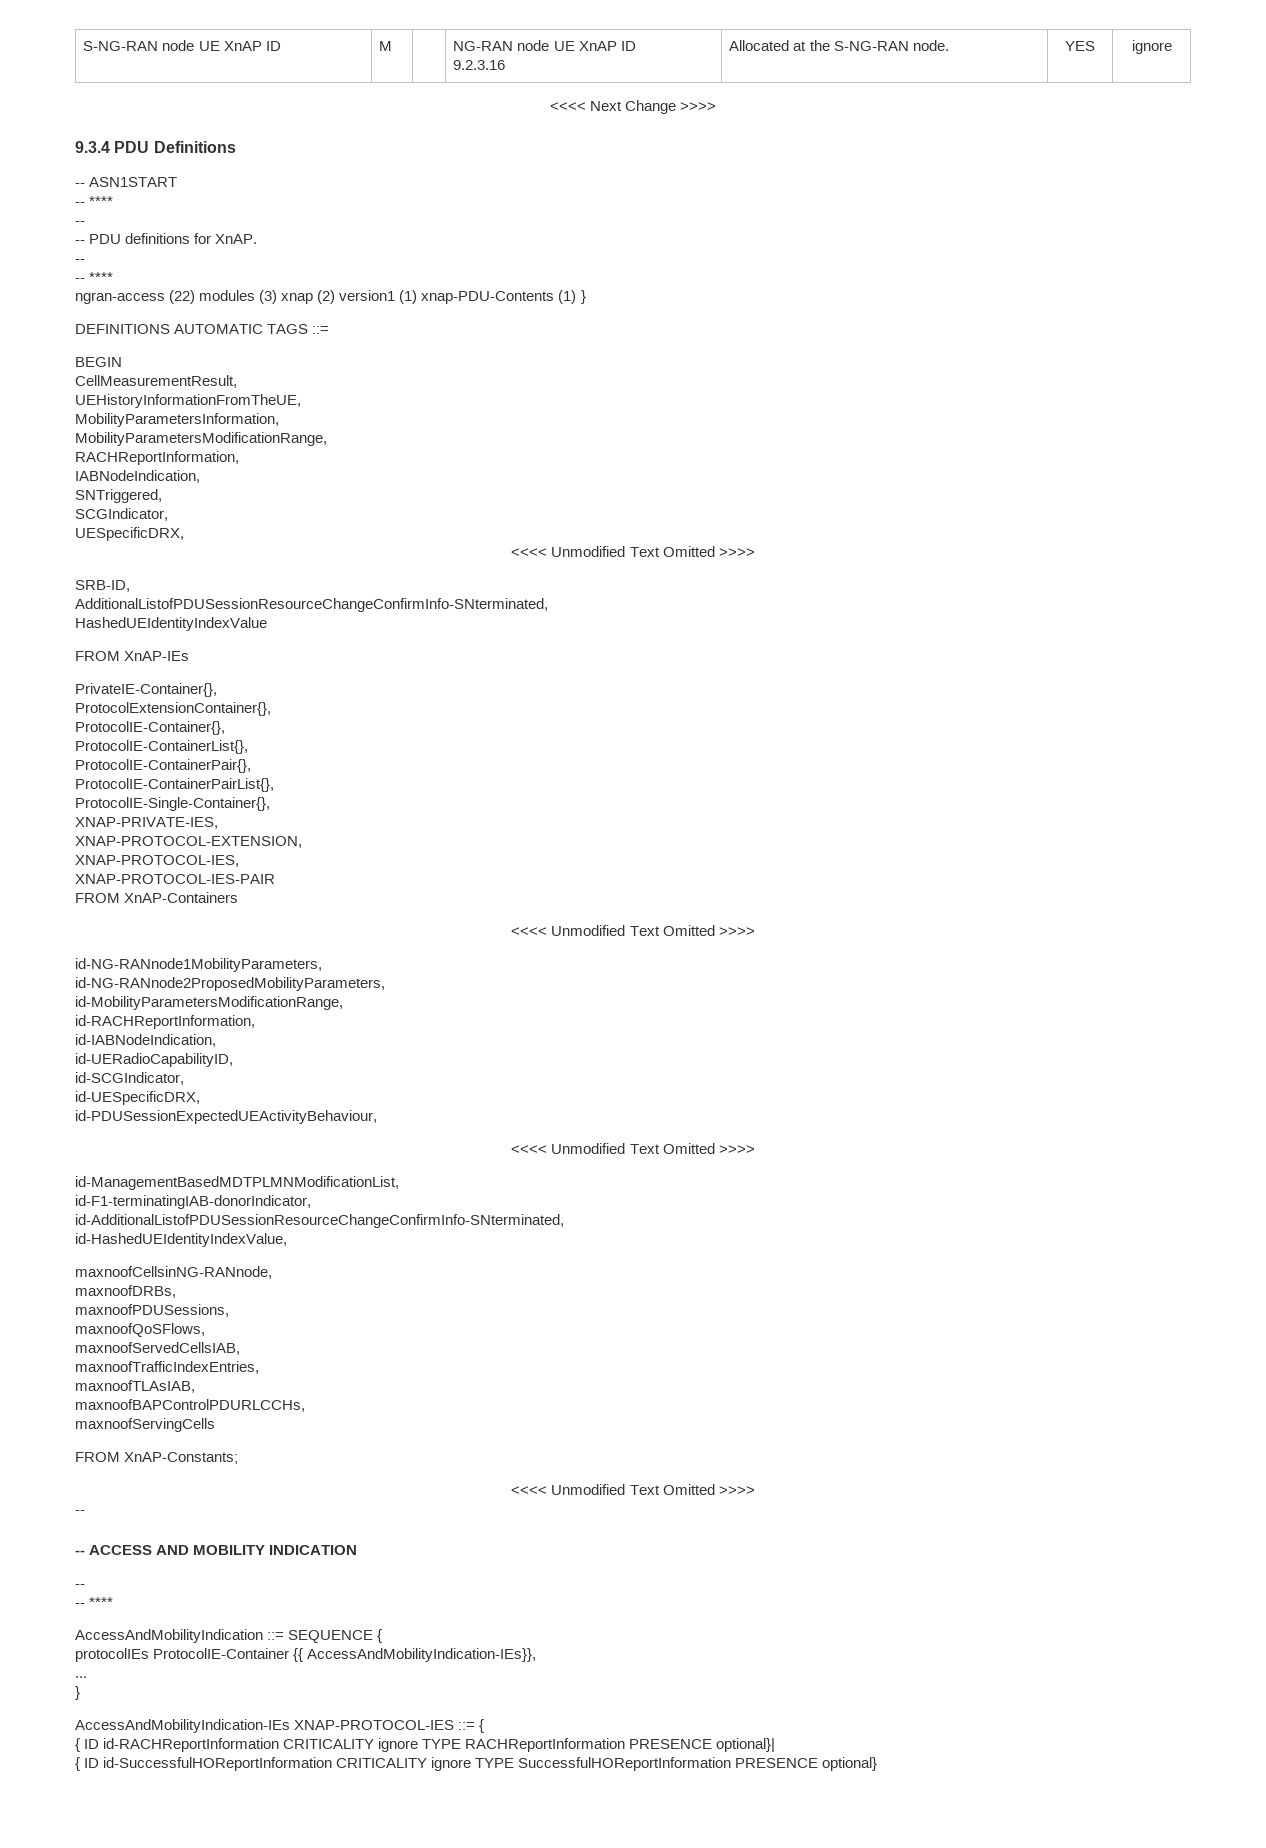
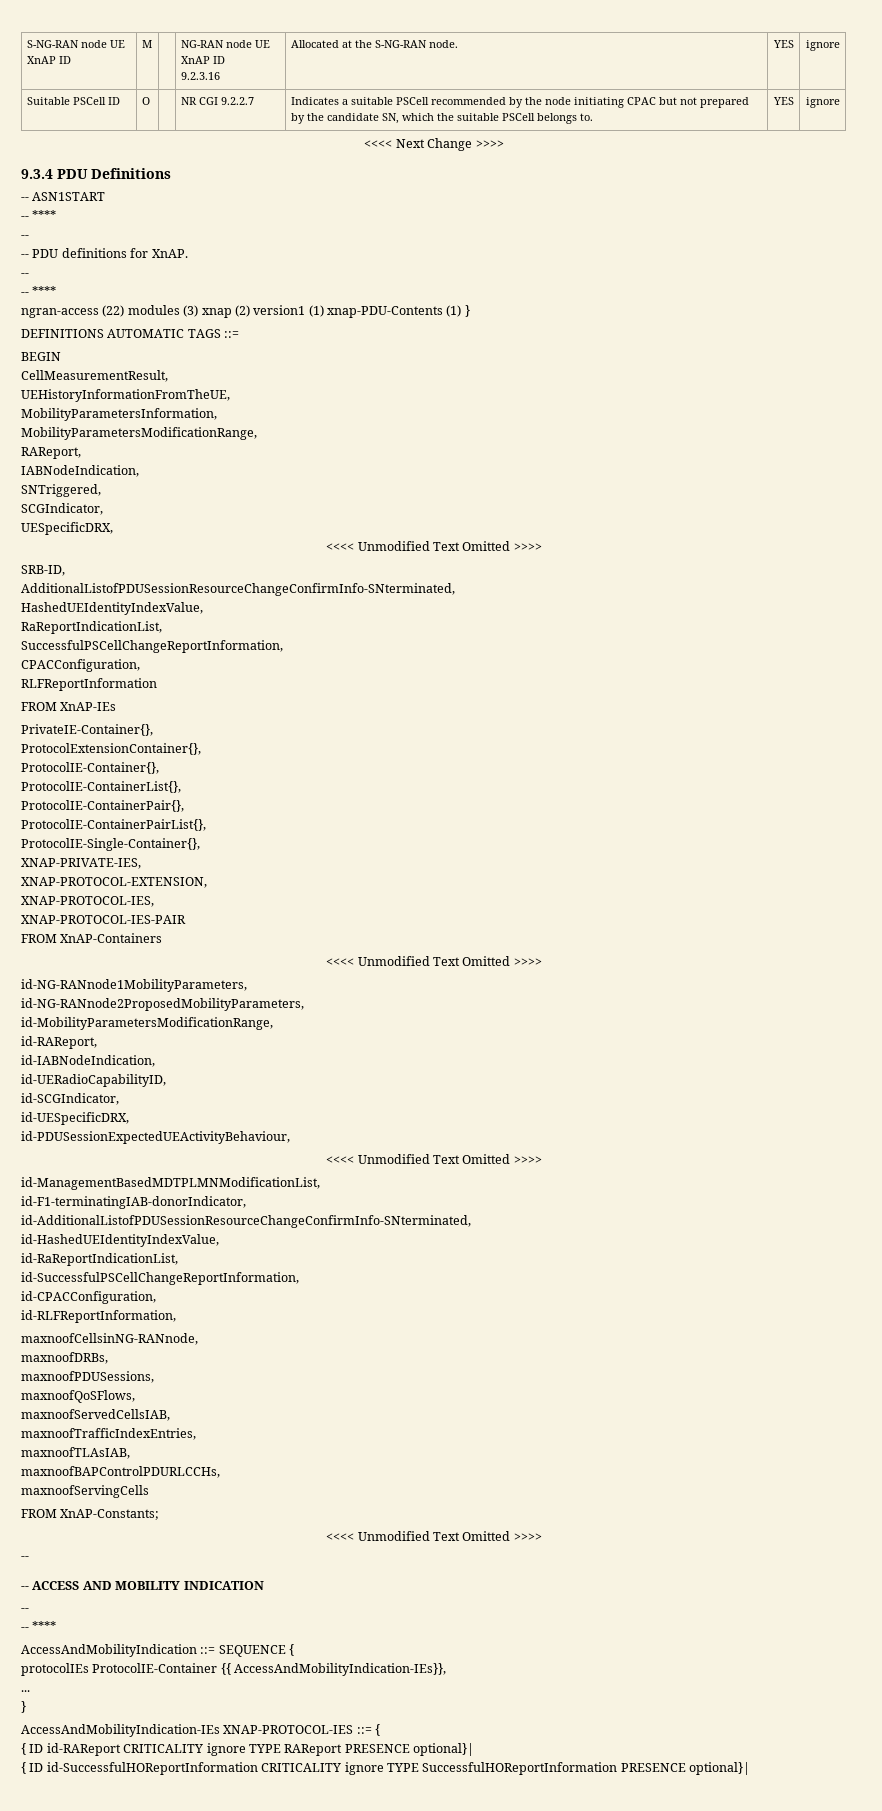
(1172, 47) none -> [26,97,120,105] [141,97,150,105] [180,97,254,105] [290,97,749,108] [290,113,593,124] [772,97,794,105] [805,97,840,108] // Suitable PSCell ID | O | | NR CGI 9.2.2.7 | Indicates a suitable PSCell recommended by the node initiating CPAC but not prepared by the candidate SN, which the suitable PSCell belongs to. | YES | ignore
[75,451,239,465] RACHReportInformation, -> [21,447,81,459] RAReport,
[75,617,267,631] HashedUEIdentityIndexValue -> [21,602,203,615] [21,621,162,634] [21,640,283,653] [21,659,140,672] [21,678,157,691] HashedUEIdentityIndexValue, // RaReportIndicationList, // SuccessfulPSCellChangeReportInformation, // CPACConfiguration, // RLFReportInformation
[75,1015,255,1029] id-RACHReportInformation, -> [21,1036,97,1049] id-RAReport,
(287, 1240) none -> [21,1253,178,1266] [21,1272,299,1285] [21,1291,156,1304] [21,1310,176,1323] // id-RaReportIndicationList, // id-SuccessfulPSCellChangeReportInformation, // id-CPACConfiguration, // id-RLFReportInformation,
[103,1738,626,1752] id-RACHReportInformation CRITICALITY ignore TYPE RACHReportInformation -> [46,1743,343,1756] id-RAReport CRITICALITY ignore TYPE RAReport
[822,1757,878,1771] optional} -> [689,1762,750,1775] optional}|

